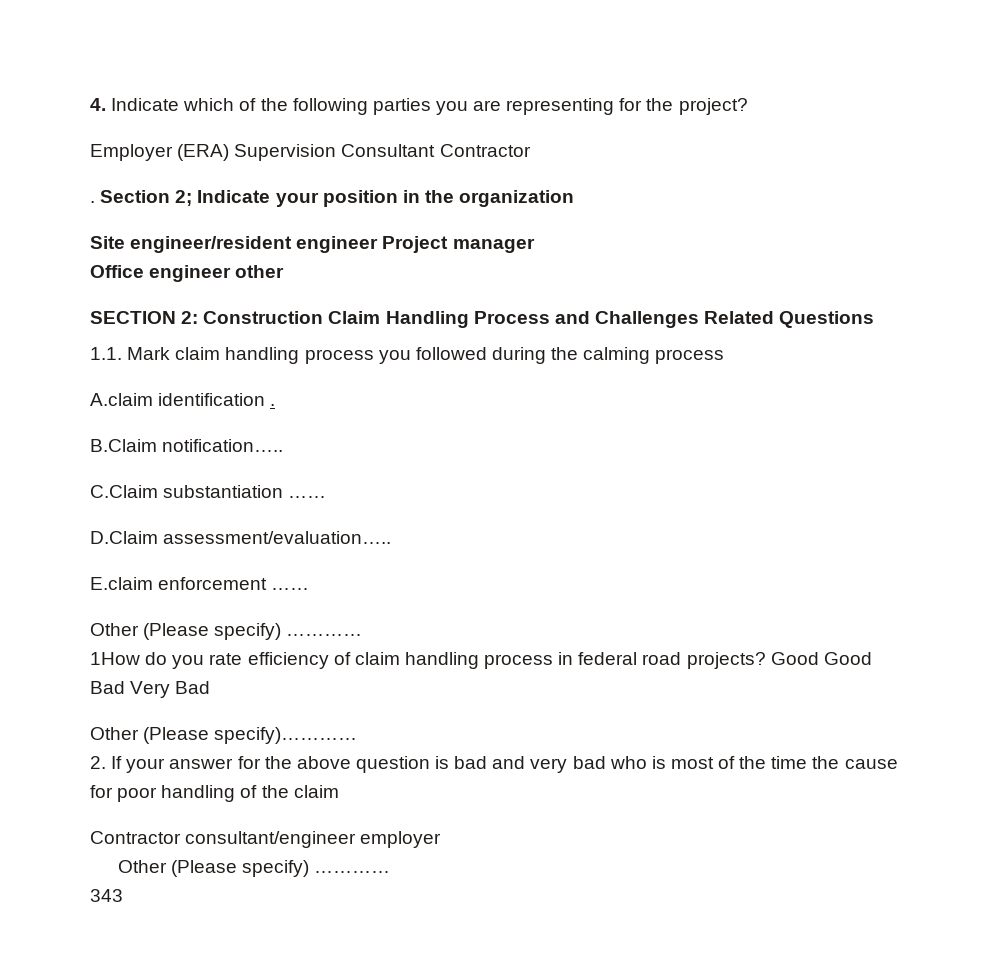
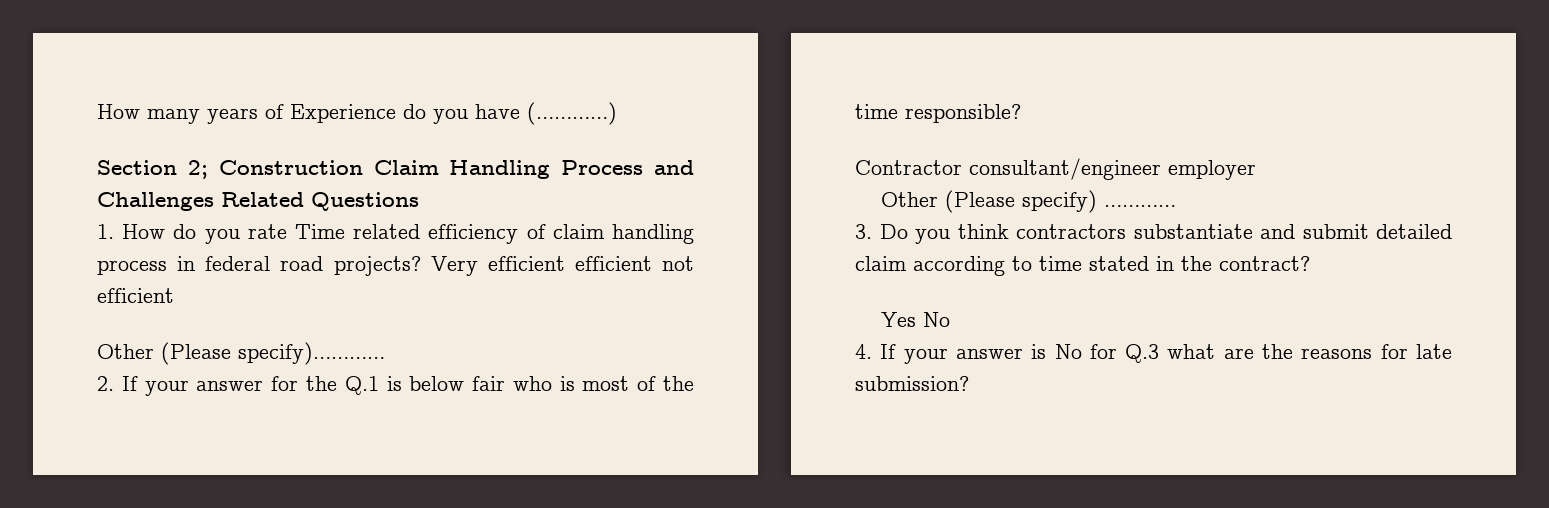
[90,98,748,115] [90,144,531,161] [90,190,575,207] [90,236,535,253] [90,265,285,282] [90,311,199,324] 4. Indicate which of the following parties you are representing for the project? // Employer (ERA) Supervision Consultant Contractor // . Section 2; Indicate your position in the organization // Site engineer/resident engineer Project manager // Office engineer other // SECTION 2: -> [97,102,617,125] [97,160,208,179] How many years of Experience do you have (…………) // Section 2;
[90,347,725,364] [90,393,276,406] [90,439,284,452] [90,485,327,498] [90,531,392,544] [90,577,310,590] [90,623,363,640] [90,652,140,665] 1.1. Mark claim handling process you followed during the calming process // A.claim identification . // B.Claim notification….. // C.Claim substantiation …… // D.Claim assessment/evaluation….. // E.claim enforcement …… // Other (Please specify) ………… // 1How -> [97,224,166,239] 1. How
(243, 659) none -> [295,224,421,239] Time related
[770,652,872,665] [90,681,211,698] Good Good Bad Very Bad -> [430,256,694,276] [97,288,174,303] Very efficient efficient not efficient
[296,756,606,773] above question is bad and very bad -> [344,376,506,395] Q.1 is below fair
[812,756,898,769] [90,785,339,802] the cause for poor handling of the claim -> [905,104,1021,123] responsible?
[90,889,123,902] 343 -> [855,224,1452,244] [855,256,1310,276] [880,312,950,327] [855,344,1452,364] [855,376,969,391] 3. Do you think contractors substantiate and submit detailed claim according to time stated in the contract? // Yes No // 4. If your answer is No for Q.3 what are the reasons for late submission?

